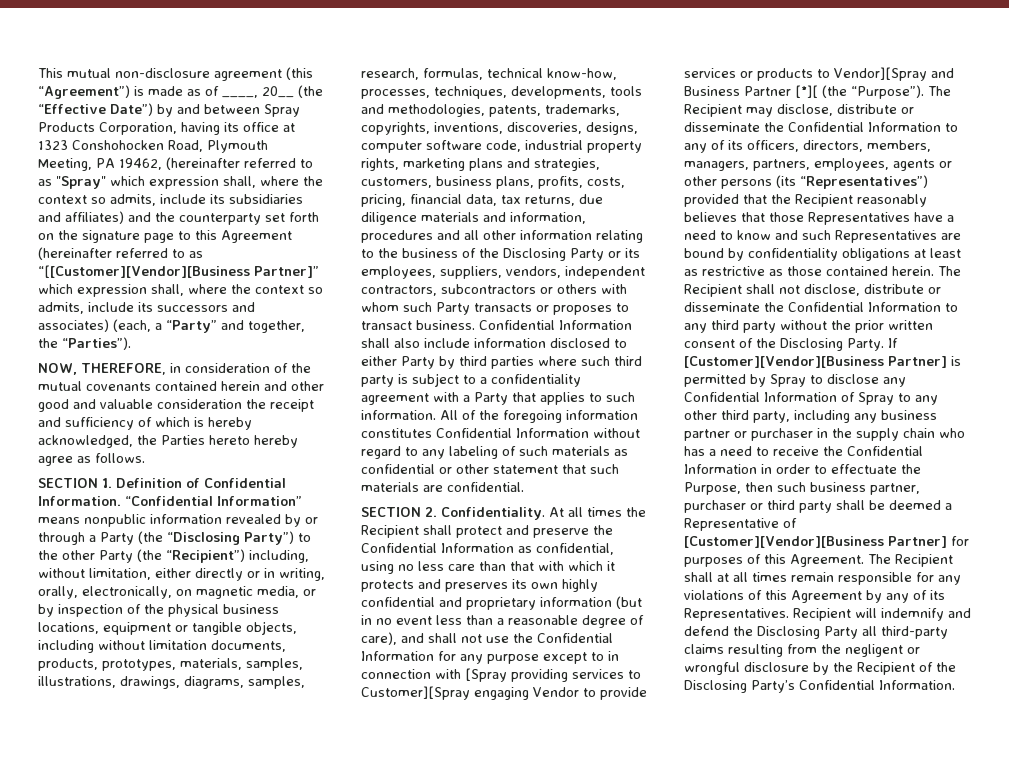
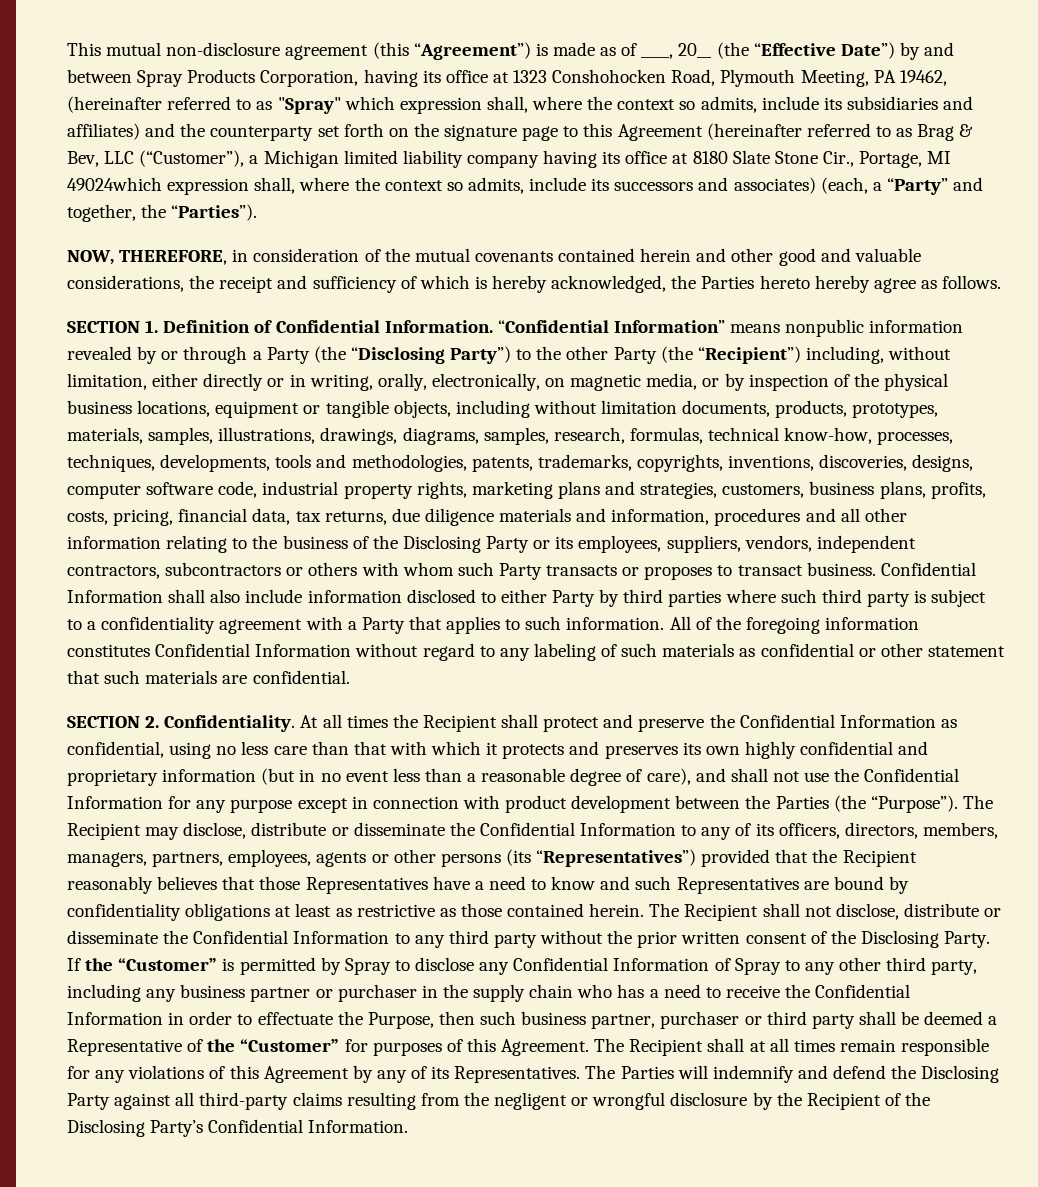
[38,265,319,278] [38,284,73,294] “[[Customer][Vendor][Business Partner]” which -> [917,124,974,141] [67,150,952,168] [67,177,162,191] Brag & Bev, LLC (“Customer”), a Michigan limited liability company having its office at 8180 Slate Stone Cir., Portage, MI 49024which
[157,399,242,409] consideration -> [67,275,184,292] considerations,
[591,652,604,661] to -> (348, 805) none
[465,668,641,682] [361,686,647,700] [684,67,954,81] [684,85,818,98] [Spray providing services to Customer][Spray engaging Vendor to provide services or products to Vendor][Spray and Business Partner [*][ -> [505,795,829,813] product development between the Parties
[684,356,947,368] [Customer][Vendor][Business Partner] -> [85,958,218,971] the “Customer”
[684,536,947,548] [Customer][Vendor][Business Partner] -> [207,1039,340,1052] the “Customer”
[793,608,851,621] Recipient -> [585,1065,674,1079] The Parties
(858, 632) none -> [114,1093,172,1110] against

